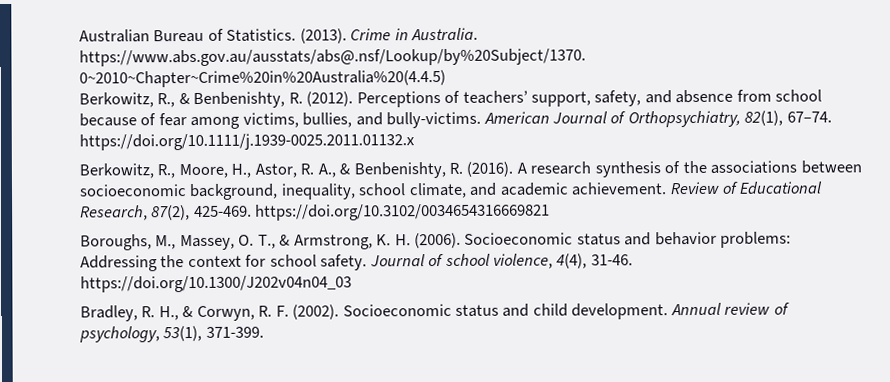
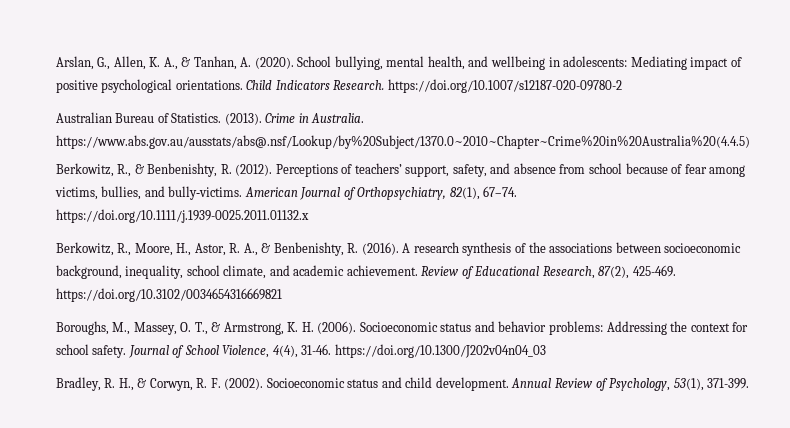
(78, 36) none -> [55,56,742,70] [55,79,622,93] Arslan, G., Allen, K. A., & Tanhan, A. (2020). School bullying, mental health, and wellbeing in adolescents: Mediating impact of positive psychological orientations. Child Indicators Research. https://doi.org/10.1007/s12187-020-09780-2 //
[444,253,553,269] school violence, -> [184,345,270,358] School Violence,
[724,302,790,315] [78,326,160,343] review of psychology, -> [555,378,671,391] Review of Psychology,

